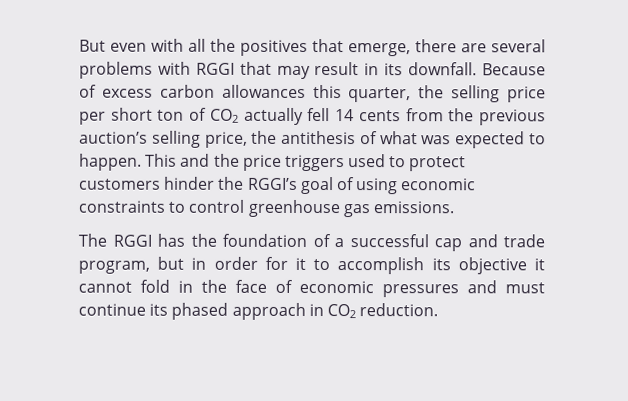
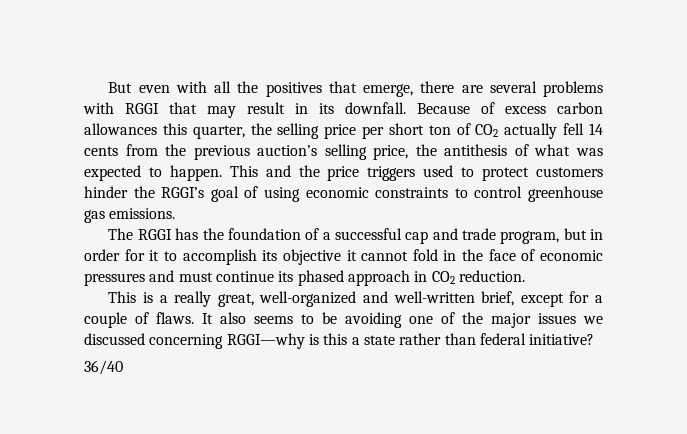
(439, 310) none -> [108,291,604,307] [84,312,603,328] [84,333,595,349] [84,360,123,375] // This is a really great, well-organized and well-written brief, except for a couple of flaws. It also seems to be avoiding one of the major issues we discussed concerning RGGI—why is this a state rather than federal initiative? // 36/40

